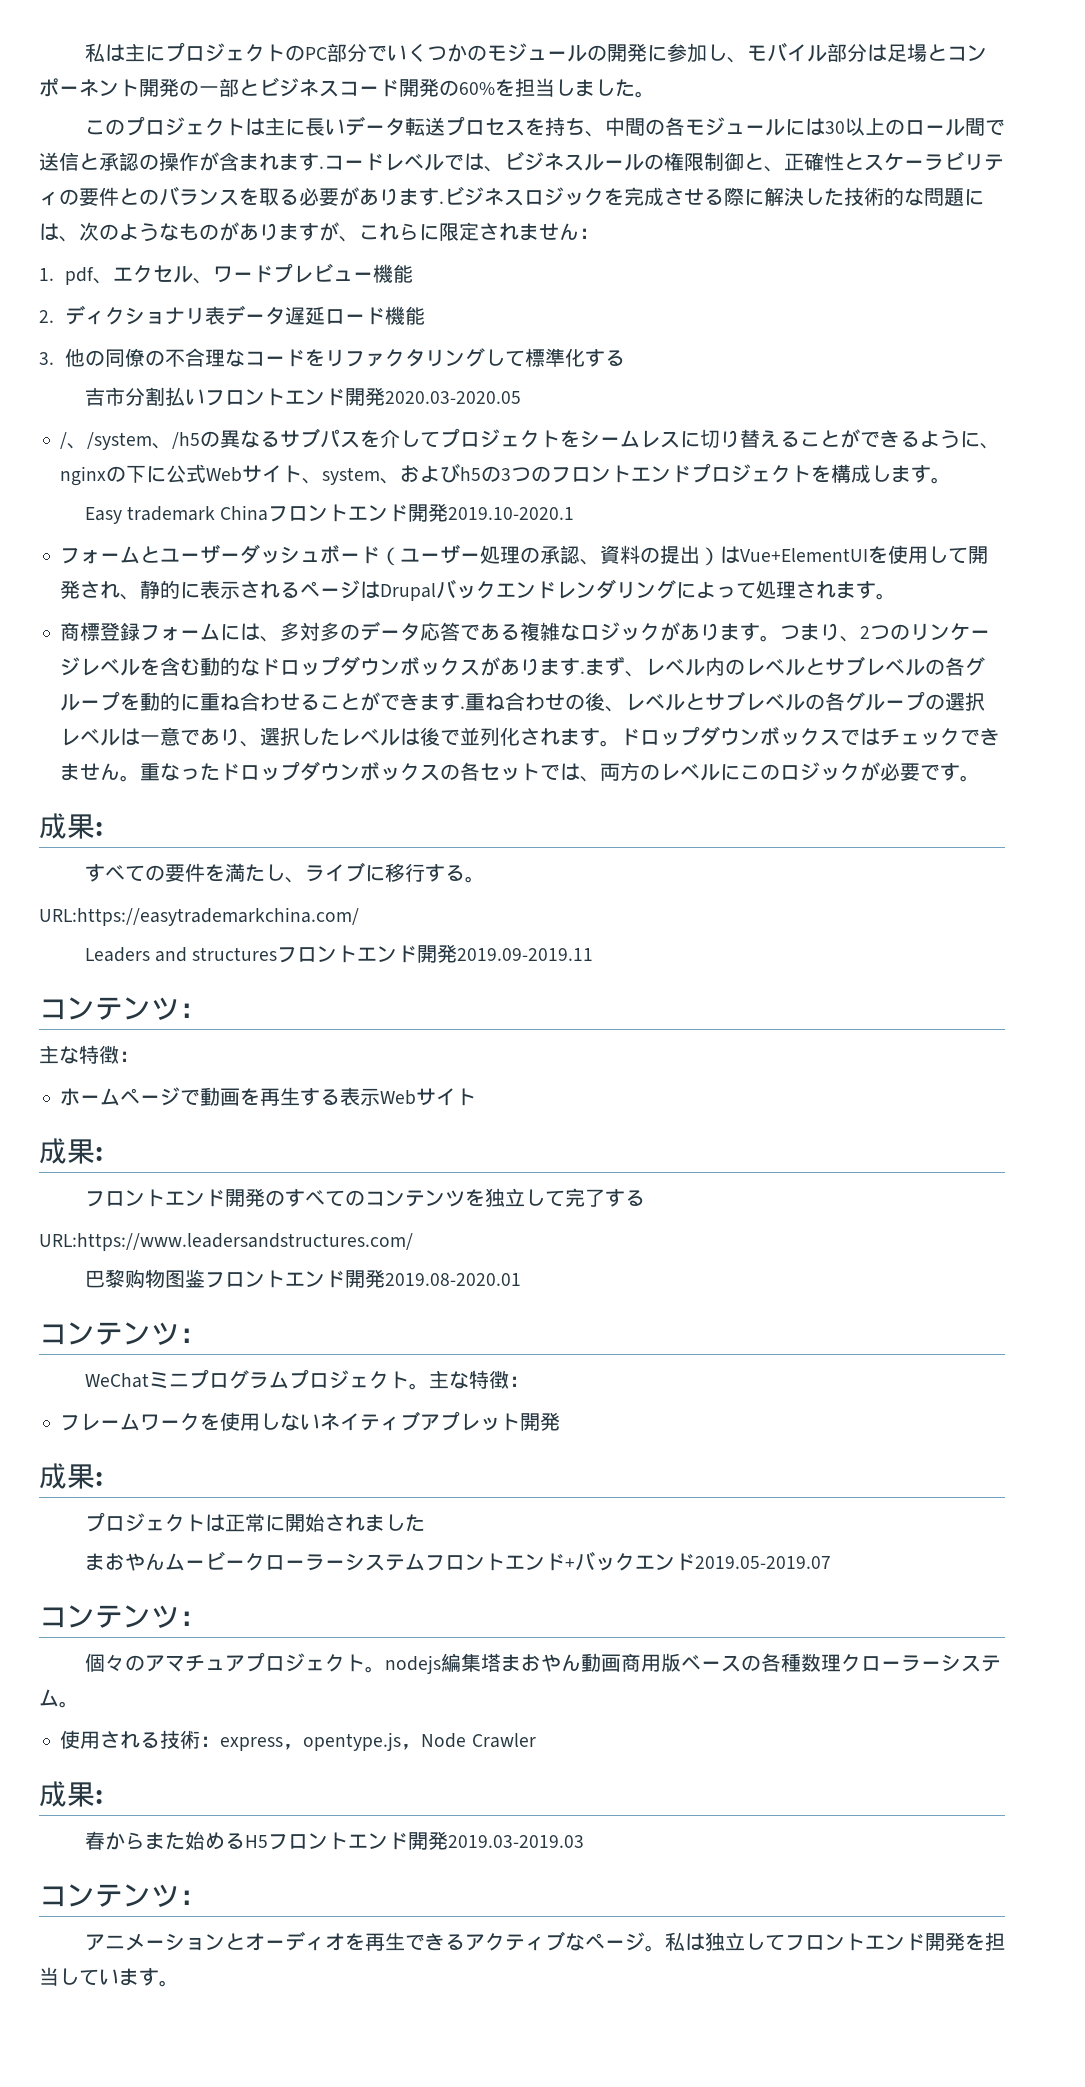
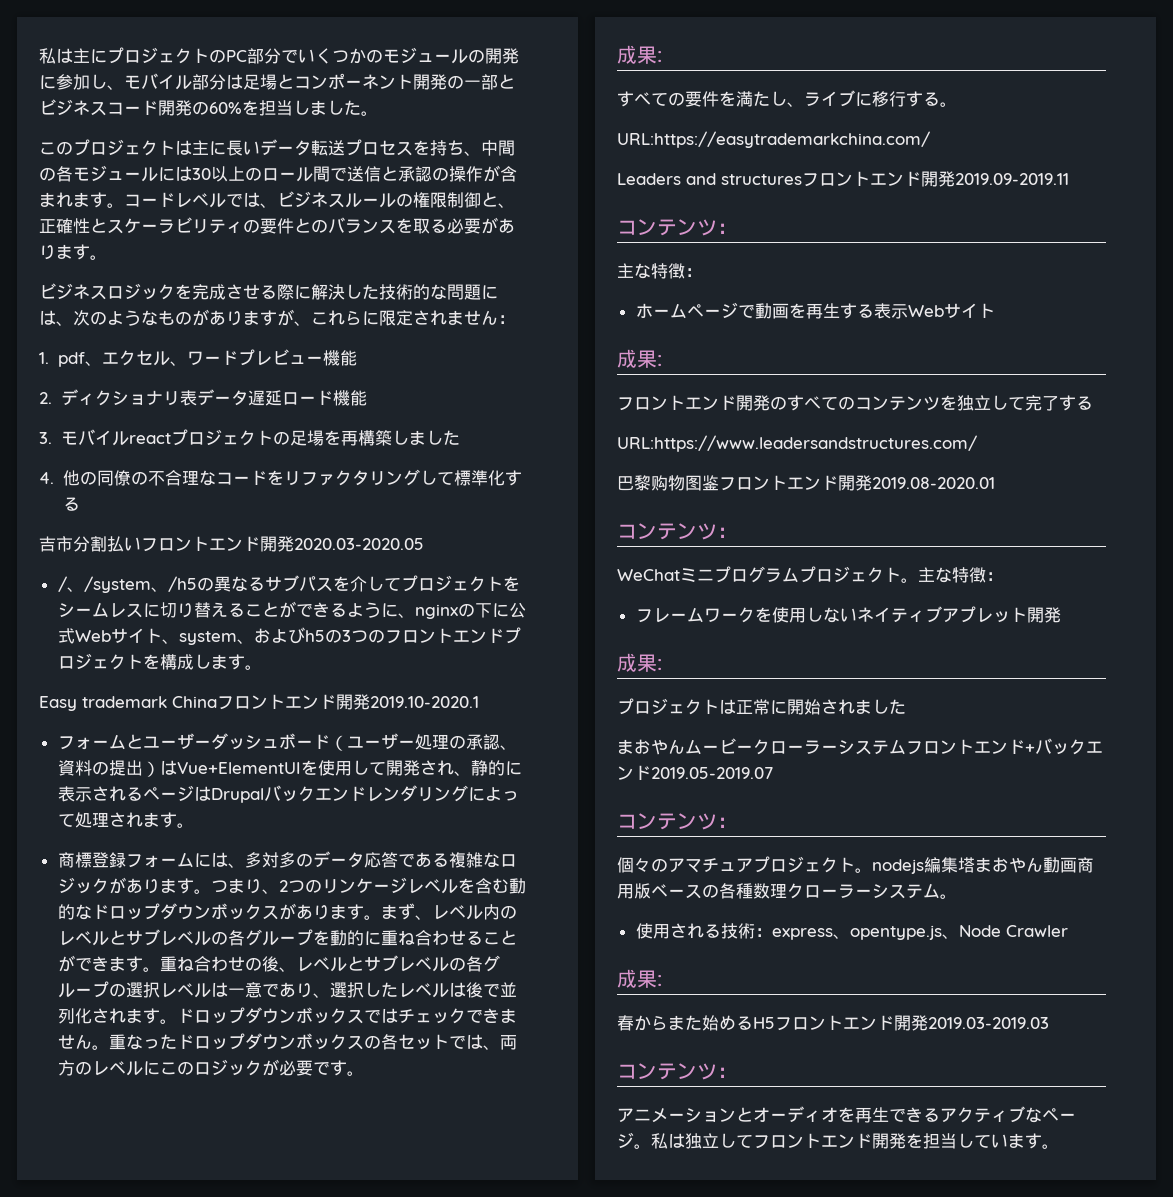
[319,166,324,169] . -> [107,203,124,208] 。
[439,201,444,204] . -> [90,255,107,260] 。 //
(54, 358) none -> [60,429,460,446] [39,472,54,484] モバイルreactプロジェクトの足場を再構築しました // 4.
[580,671,586,674] . -> [363,915,381,920] 。
[460,706,466,709] . -> [142,967,160,972] 。
[283,1732,422,1751] ，opentype.js， -> [832,925,959,940] 、opentype.js、

